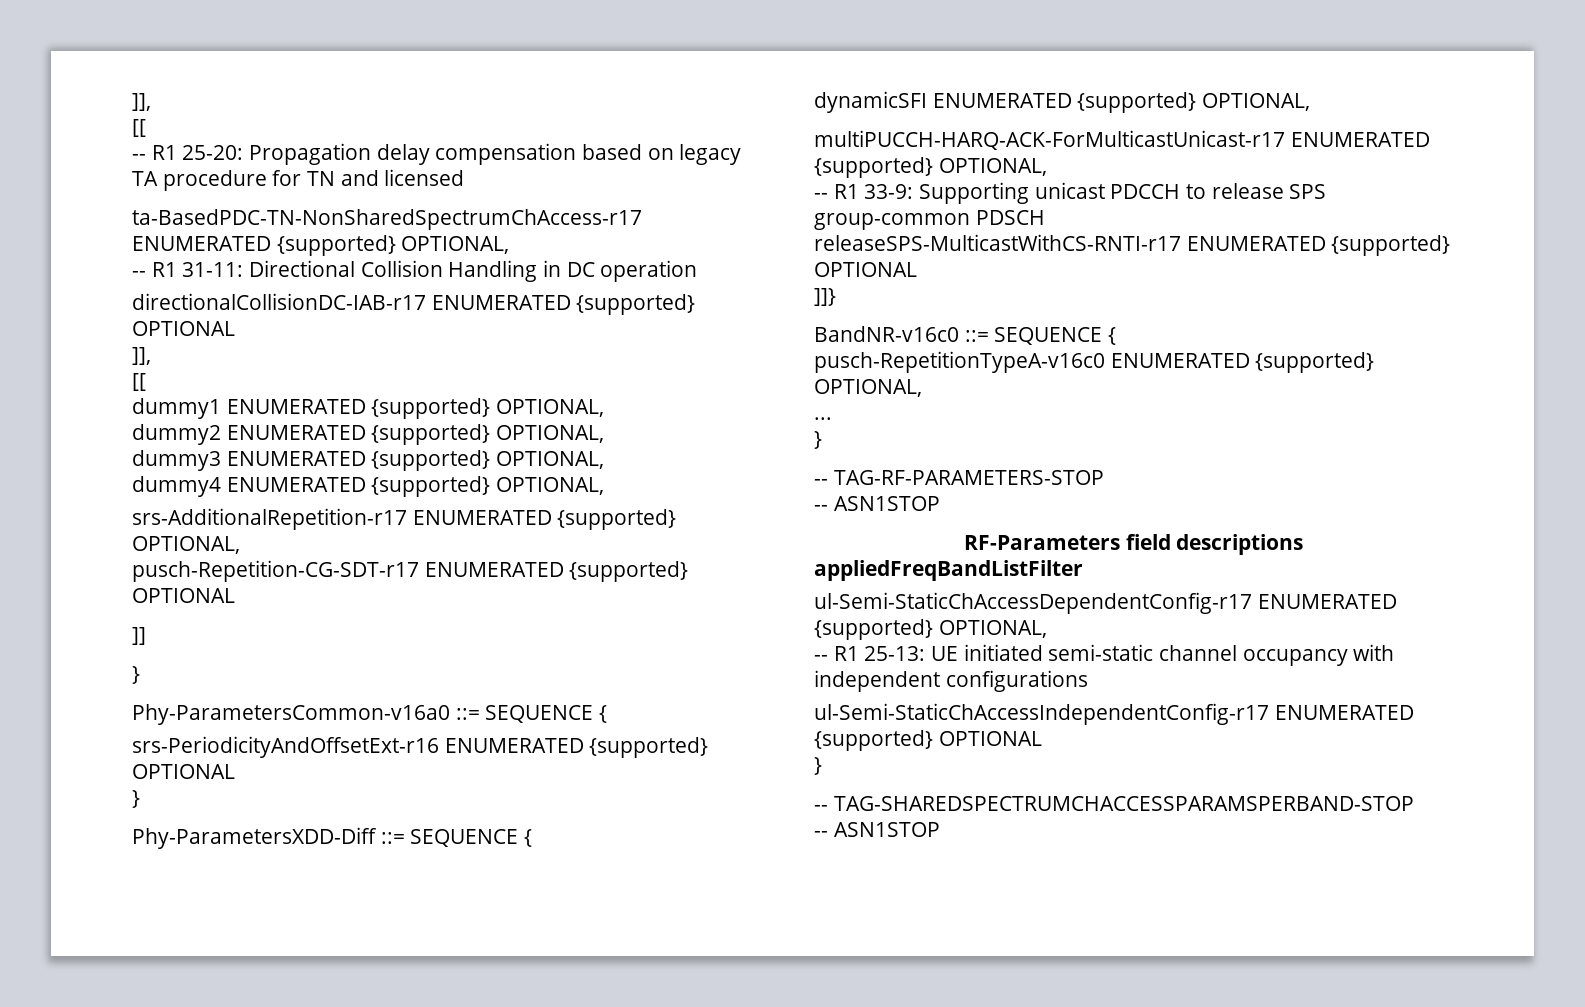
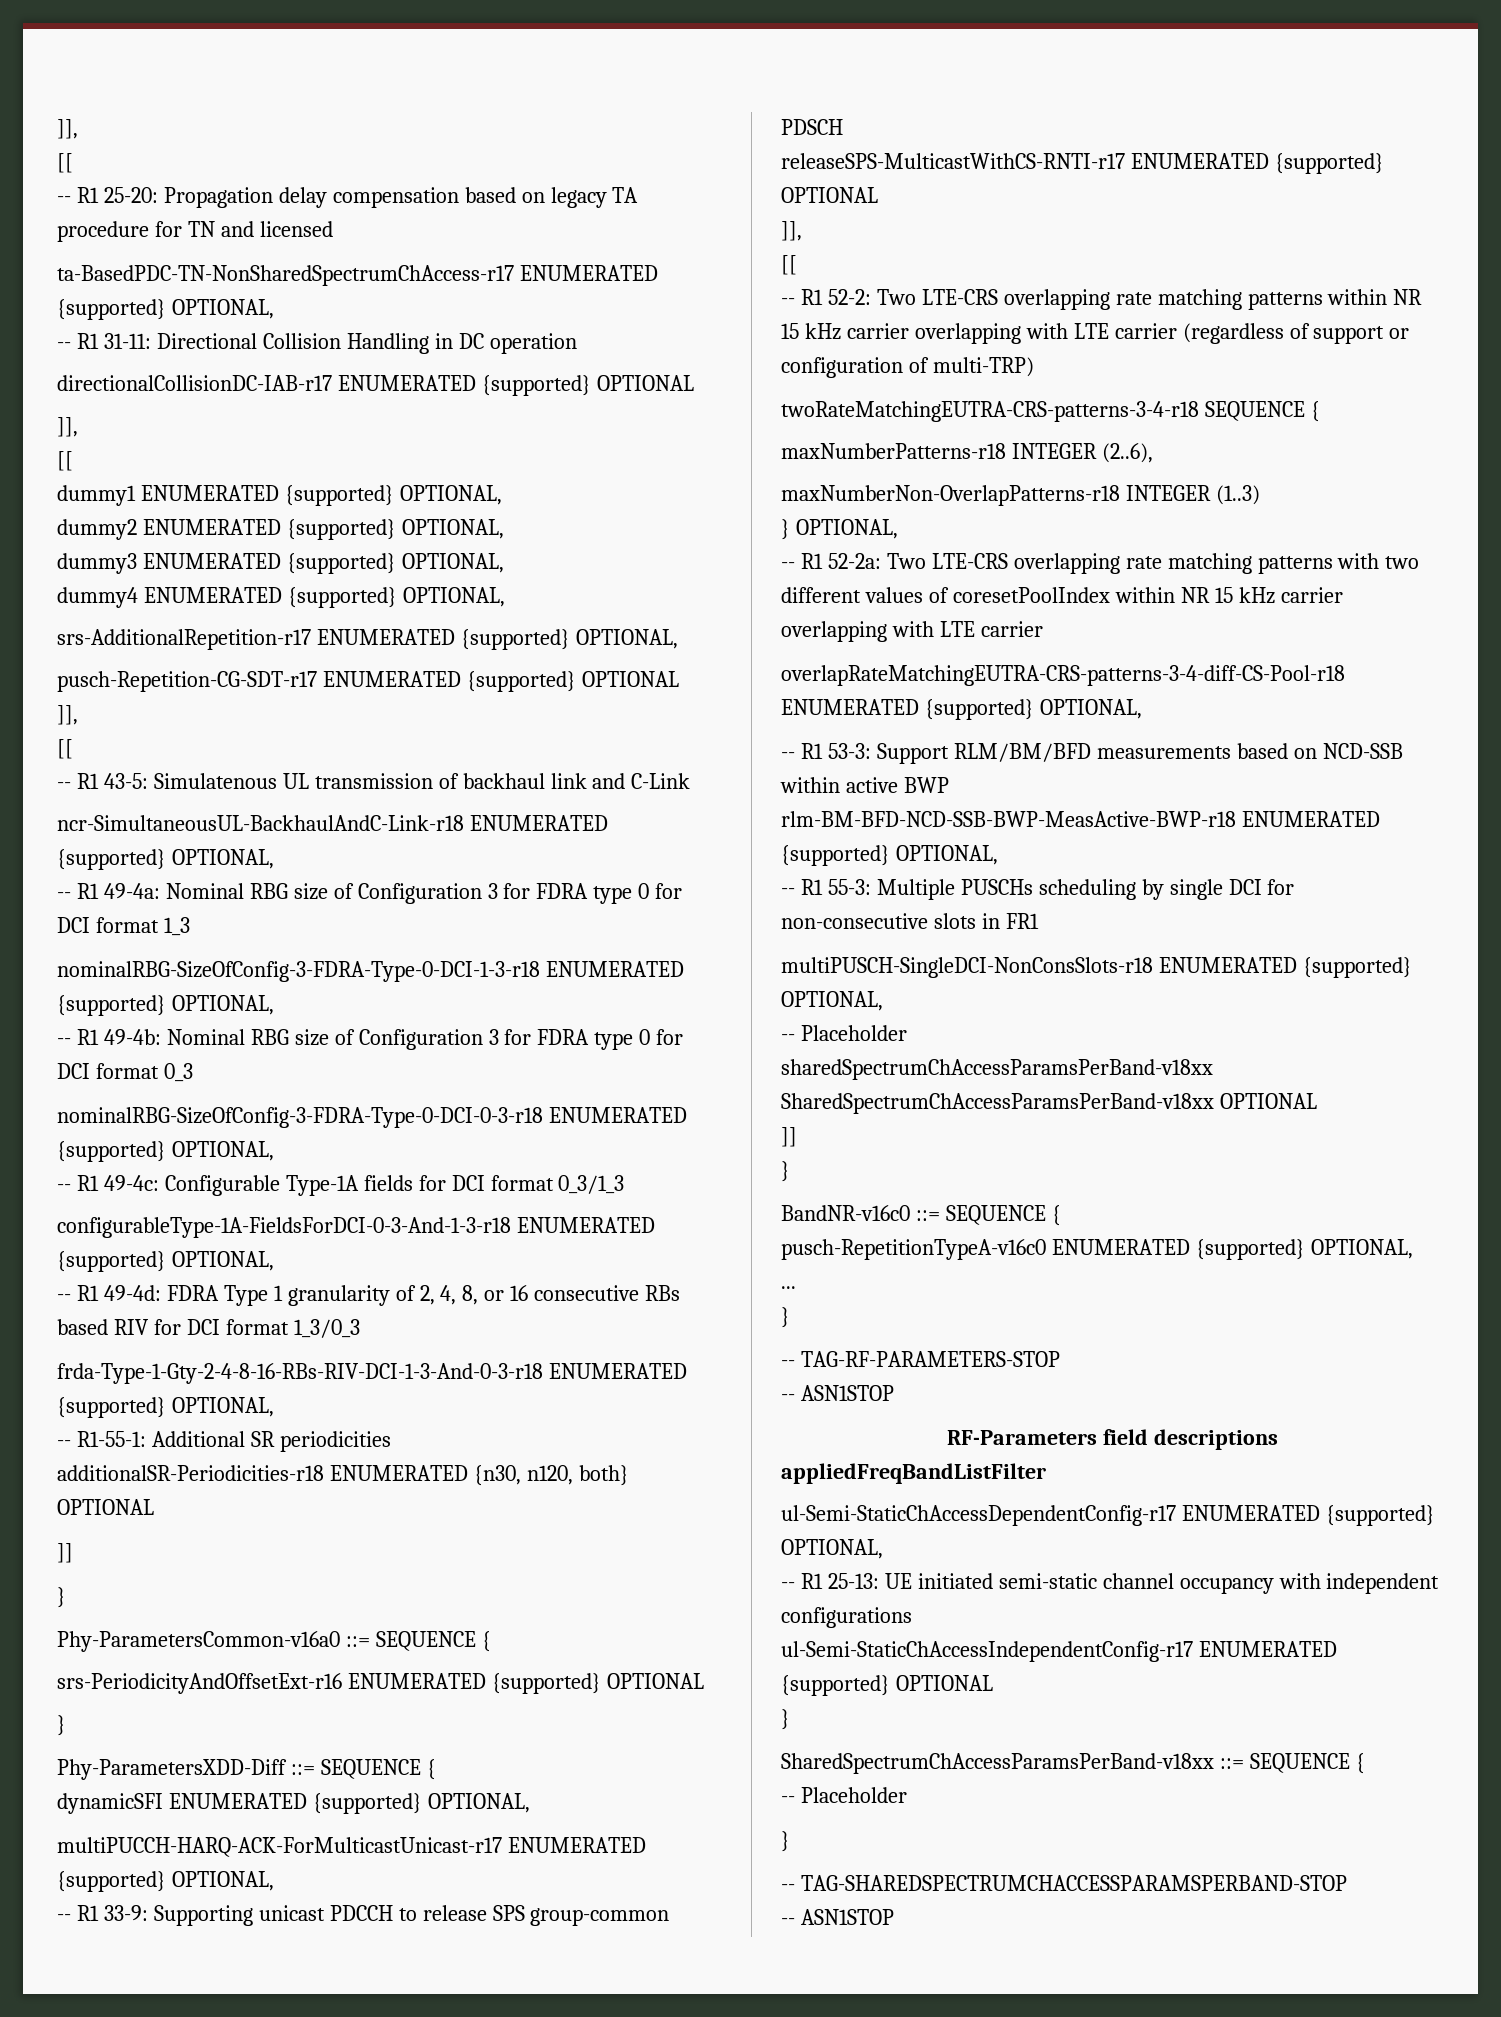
(235, 595) none -> [57,705,78,725] [57,739,73,759] [57,773,691,789] [57,815,608,831] [57,849,274,870] [57,883,683,904] [57,917,190,936] [57,961,684,982] [57,995,274,1016] [57,1029,684,1050] [57,1063,193,1082] [57,1107,687,1128] [57,1141,274,1162] [57,1175,625,1196] [57,1217,655,1238] [57,1251,274,1272] [57,1285,681,1306] [57,1319,360,1338] [57,1363,687,1384] [57,1397,274,1418] [57,1431,391,1452] [57,1465,629,1486] [57,1499,154,1515] // ]], // [[ // -- R1 43-5: Simulatenous UL transmission of backhaul link and C-Link // ncr-SimultaneousUL-BackhaulAndC-Link-r18 ENUMERATED {supported} OPTIONAL, // -- R1 49-4a: Nominal RBG size of Configuration 3 for FDRA type 0 for DCI format 1_3 // nominalRBG-SizeOfConfig-3-FDRA-Type-0-DCI-1-3-r18 ENUMERATED {supported} OPTIONAL, // -- R1 49-4b: Nominal RBG size of Configuration 3 for FDRA type 0 for DCI format 0_3 // nominalRBG-SizeOfConfig-3-FDRA-Type-0-DCI-0-3-r18 ENUMERATED {supported} OPTIONAL, // -- R1 49-4c: Configurable Type-1A fields for DCI format 0_3/1_3 // configurableType-1A-FieldsForDCI-0-3-And-1-3-r18 ENUMERATED {supported} OPTIONAL, // -- R1 49-4d: FDRA Type 1 granularity of 2, 4, 8, or 16 consecutive RBs based RIV for DCI format 1_3/0_3 // frda-Type-1-Gty-2-4-8-16-RBs-RIV-DCI-1-3-And-0-3-r18 ENUMERATED {supported} OPTIONAL, // -- R1-55-1: Additional SR periodicities // additionalSR-Periodicities-r18 ENUMERATED {n30, n120, both} OPTIONAL
[814,288,836,306] ]]} -> [781,221,802,241] [781,255,797,275] [781,289,1423,310] [781,323,1410,344] [781,357,1034,378] [781,401,1320,422] [781,443,1153,463] [781,485,1260,506] [781,519,898,540] [781,553,1420,574] [781,587,1343,604] [781,621,1043,642] [781,665,1345,686] [781,699,1142,720] [781,743,1403,764] [780,777,949,793] [781,811,1380,827] [781,845,998,866] [781,879,1295,900] [781,913,1039,929] [781,957,1412,978] [781,991,883,1011] [781,1025,907,1041] [781,1059,1213,1080] [781,1093,1317,1114] [781,1127,797,1147] [781,1161,790,1182] ]], // [[ // -- R1 52-2: Two LTE-CRS overlapping rate matching patterns within NR 15 kHz carrier overlapping with LTE carrier (regardless of support or configuration of multi-TRP) // twoRateMatchingEUTRA-CRS-patterns-3-4-r18 SEQUENCE { // maxNumberPatterns-r18 INTEGER (2..6), // maxNumberNon-OverlapPatterns-r18 INTEGER (1..3) // } OPTIONAL, // -- R1 52-2a: Two LTE-CRS overlapping rate matching patterns with two different values of coresetPoolIndex within NR 15 kHz carrier overlapping with LTE carrier // overlapRateMatchingEUTRA-CRS-patterns-3-4-diff-CS-Pool-r18 ENUMERATED {supported} OPTIONAL, // -- R1 53-3: Support RLM/BM/BFD measurements based on NCD-SSB within active BWP // rlm-BM-BFD-NCD-SSB-BWP-MeasActive-BWP-r18 ENUMERATED {supported} OPTIONAL, // -- R1 55-3: Multiple PUSCHs scheduling by single DCI for non-consecutive slots in FR1 // multiPUSCH-SingleDCI-NonConsSlots-r18 ENUMERATED {supported} OPTIONAL, // -- Placeholder // sharedSpectrumChAccessParamsPerBand-v18xx SharedSpectrumChAccessParamsPerBand-v18xx OPTIONAL // ]] // }
(822, 766) none -> [781,1753,1365,1774] [781,1787,907,1803] [781,1831,790,1852] // SharedSpectrumChAccessParamsPerBand-v18xx ::= SEQUENCE { // -- Placeholder // }

